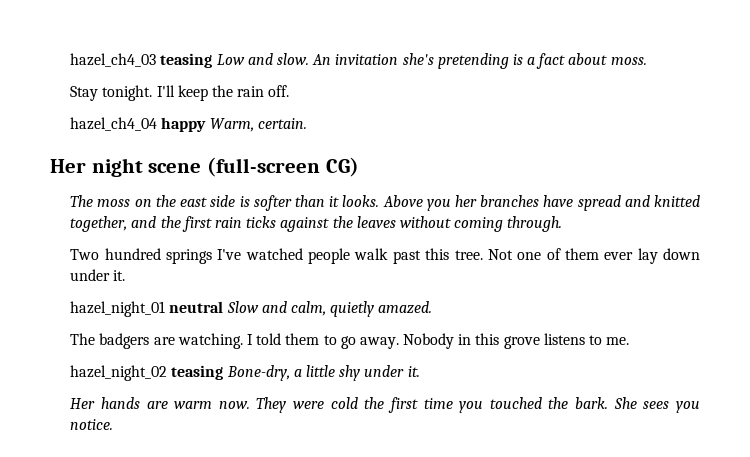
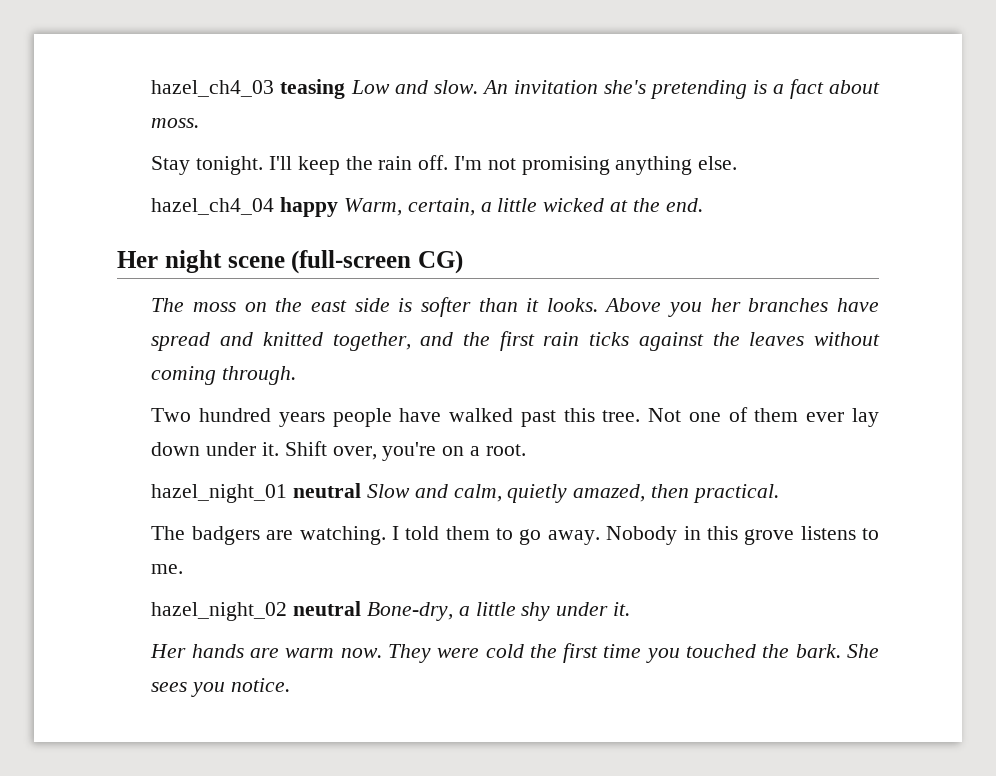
[70,117,307,132] // hazel_ch4_04 happy Warm, certain. -> [454,156,738,175] [151,197,703,217] I'm not promising anything else. // hazel_ch4_04 happy Warm, certain, a little wicked at the end.
[165,248,389,264] springs I've watched people walk -> [278,408,514,427] years people have walked
(126, 275) none -> [284,441,526,461] Shift over, you're on a root.
[378,301,433,314] amazed. -> [573,484,779,503] amazed, then practical.
[171,365,224,380] teasing -> [293,601,362,616] neutral

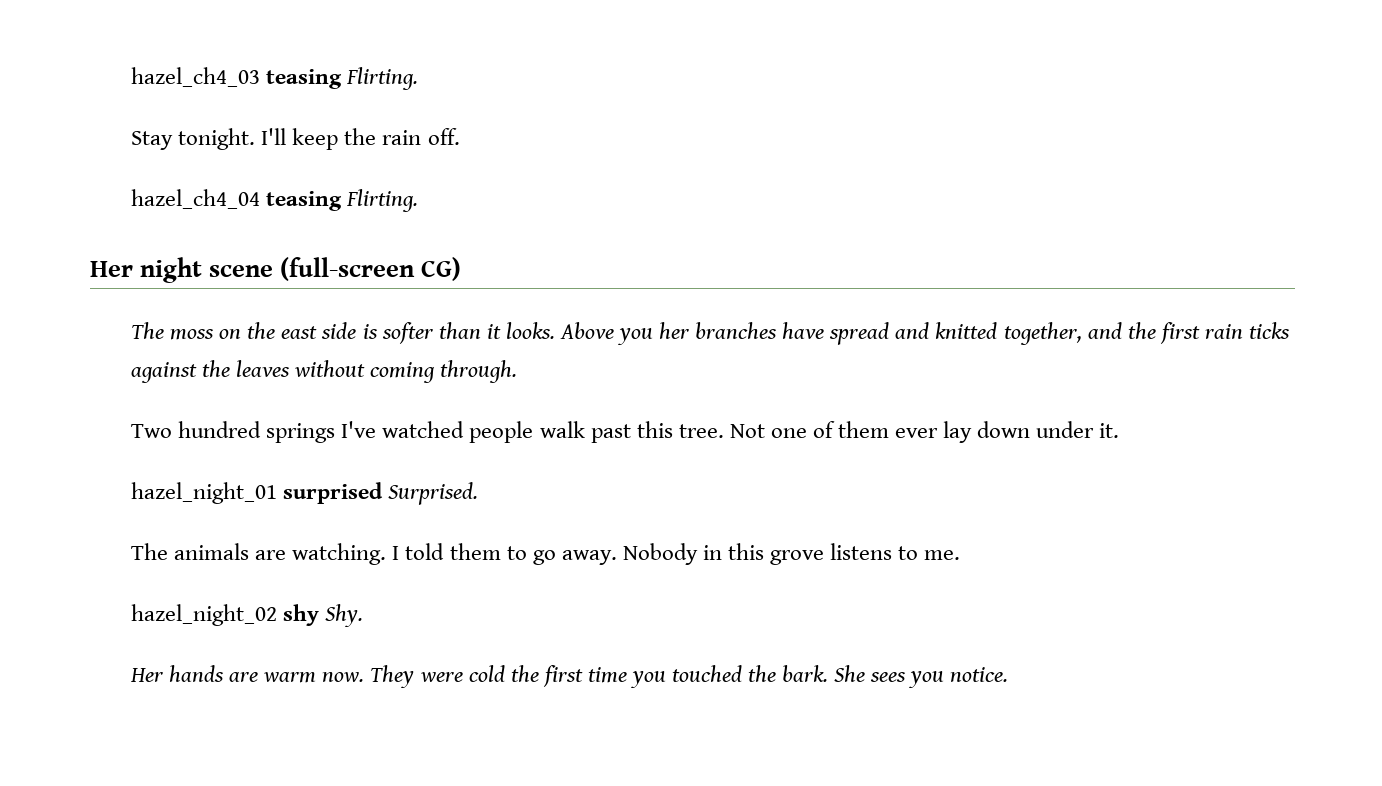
[350,79,881,99] [151,118,200,128] Low and slow. An invitation she's pretending is a fact about moss. -> [346,67,419,90] Flirting.
[454,156,738,175] [151,197,703,217] I'm not promising anything else. // hazel_ch4_04 happy Warm, certain, a little wicked at the end. -> [131,189,419,212] // hazel_ch4_04 teasing Flirting.
[278,408,514,427] years people have walked -> [266,421,585,443] springs I've watched people walk
[284,441,526,461] [151,483,779,503] [151,526,260,545] Shift over, you're on a root. // hazel_night_01 neutral Slow and calm, quietly amazed, then practical. // The badgers -> [131,482,479,505] [131,543,250,560] // hazel_night_01 surprised Surprised. // The animals
[293,601,631,621] neutral Bone-dry, a little shy under it. -> [283,604,364,627] shy Shy.

